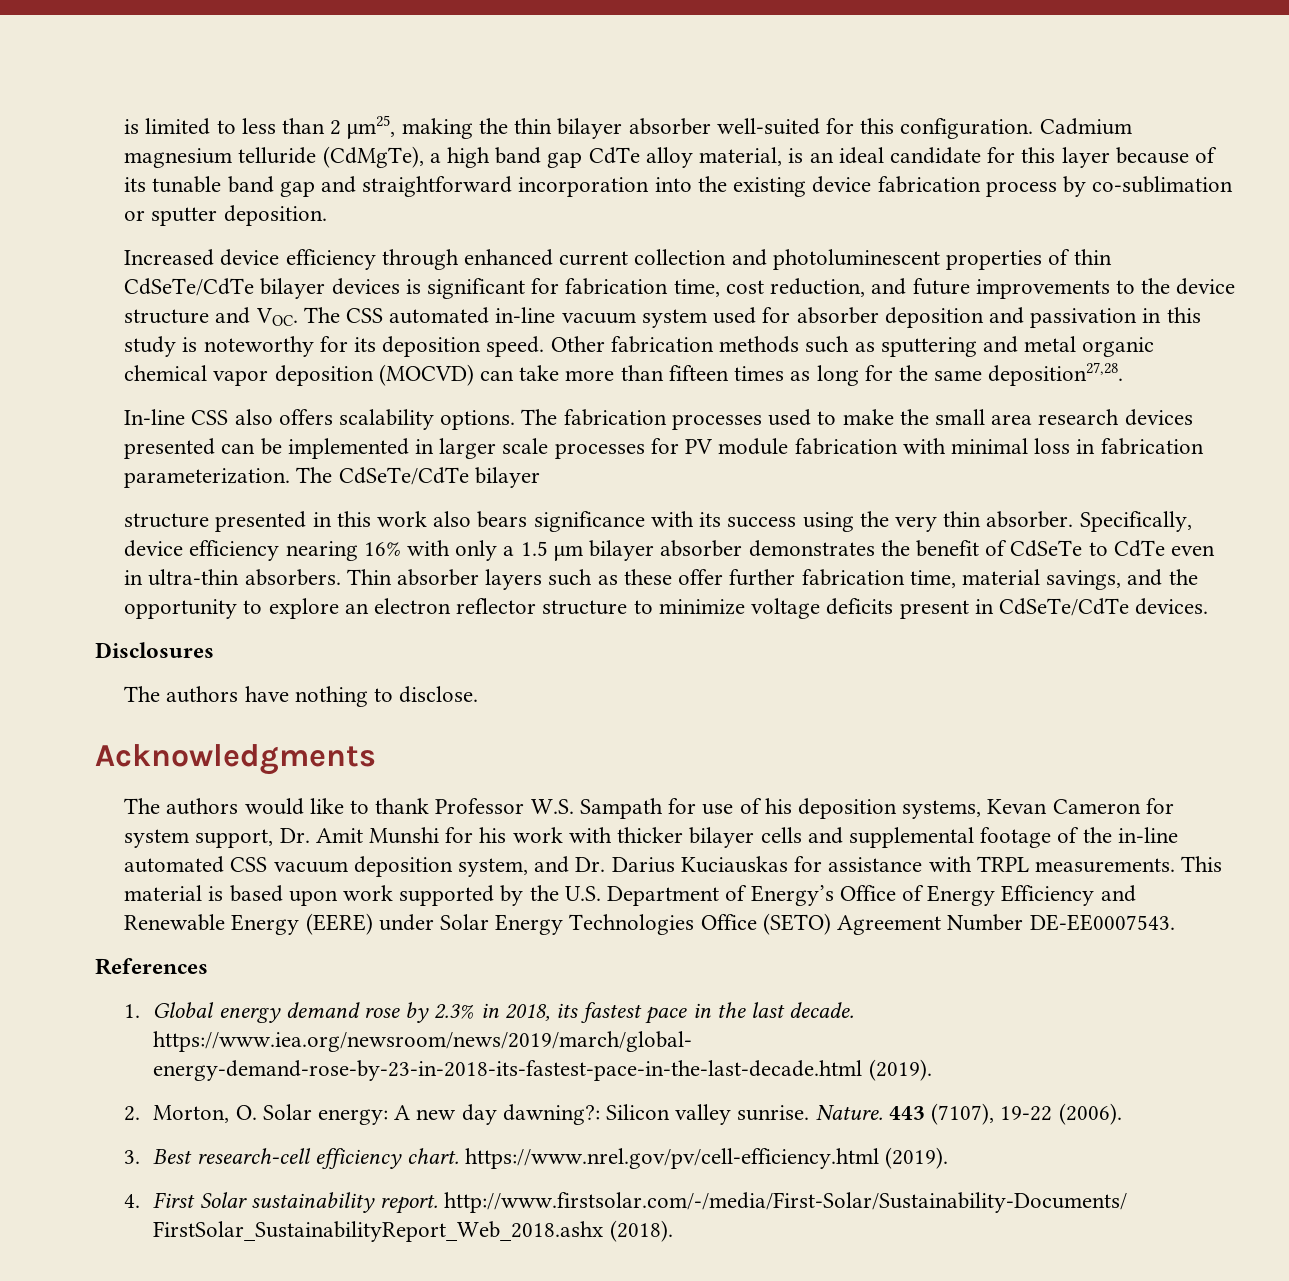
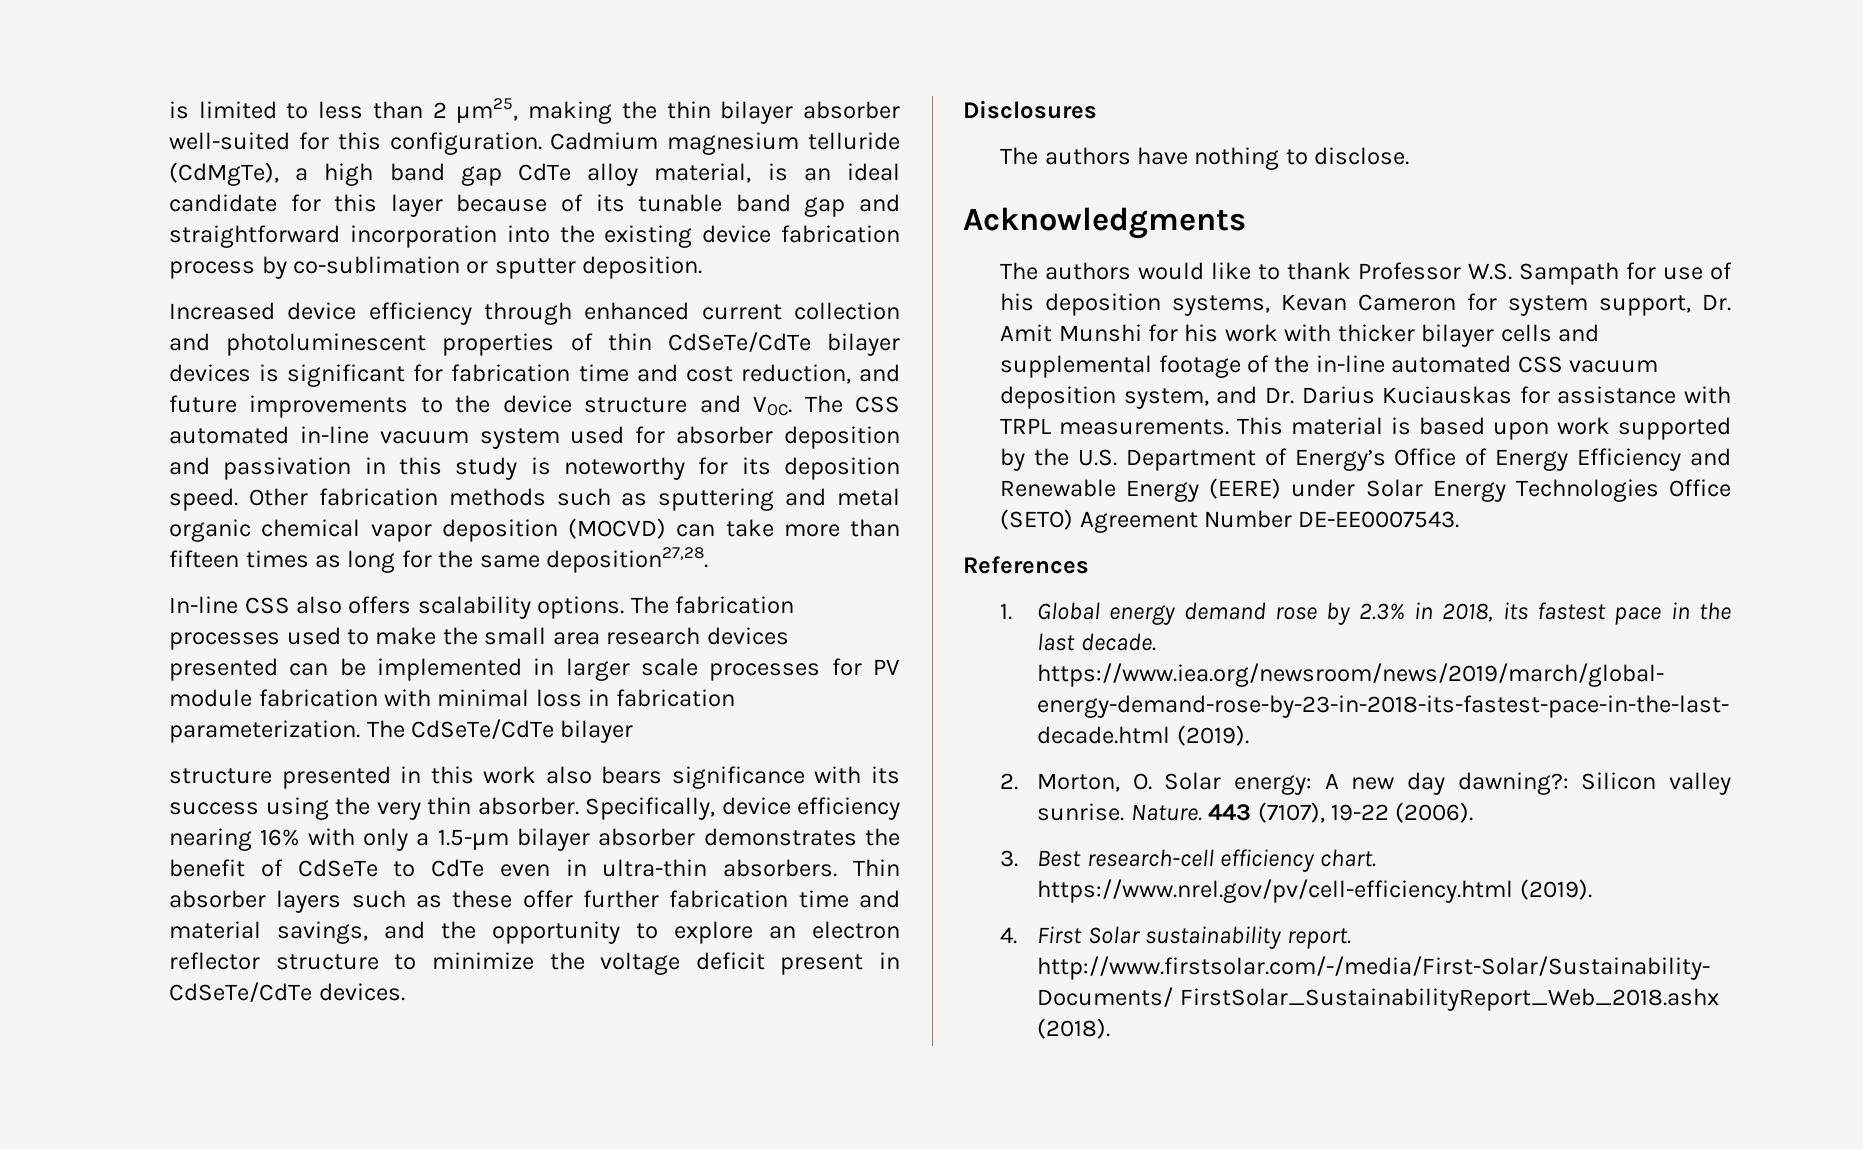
[673,279,720,297] time, -> [578,364,678,382] time and
[520,541,583,561] 1.5 μm -> [437,829,509,850] 1.5-μm
[909,570,956,588] time, -> [798,890,900,908] time and
[751,598,894,619] voltage deficits -> [549,952,765,975] the voltage deficit

